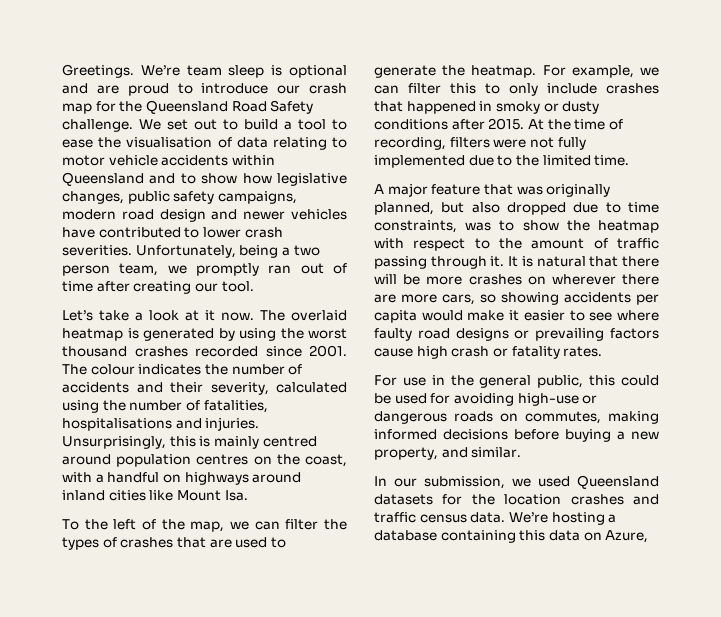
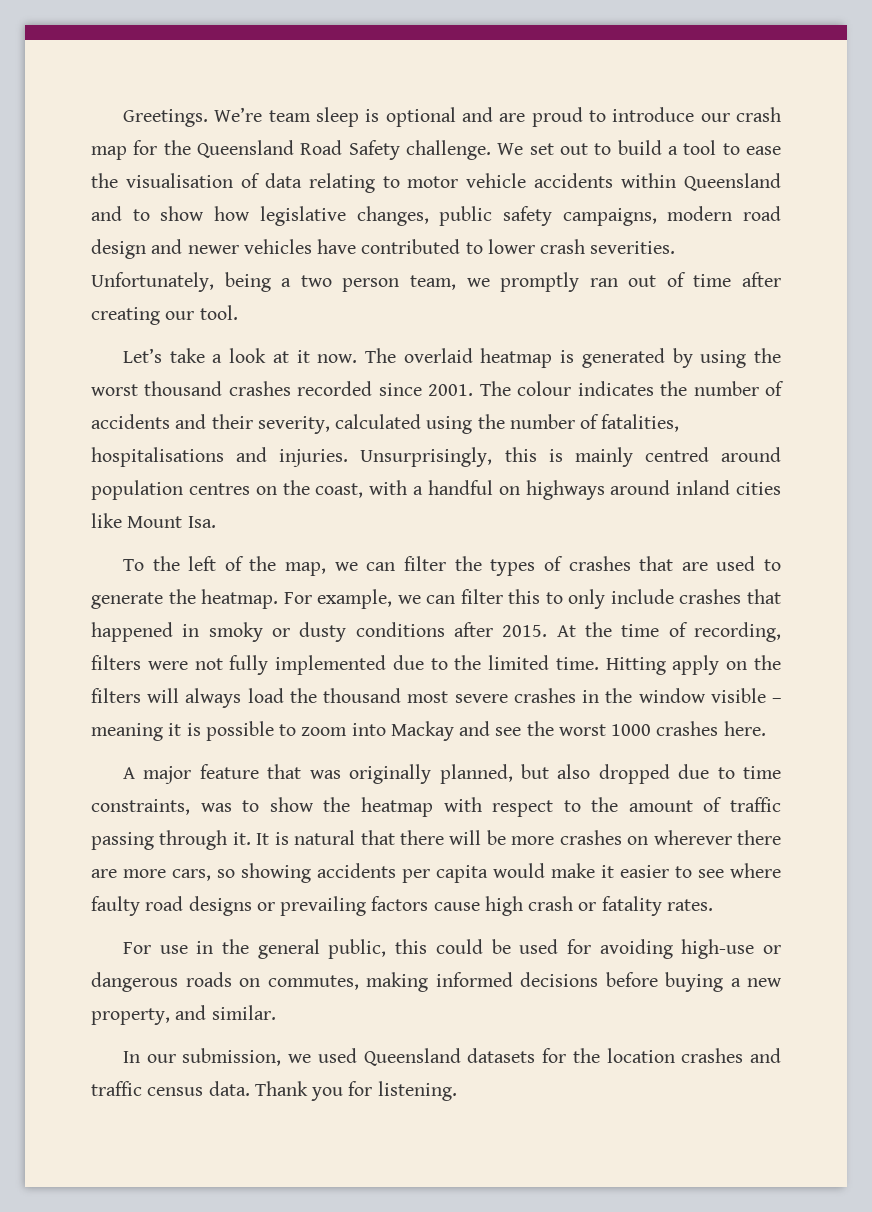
(630, 160) none -> [605,655,781,675] [91,688,782,708] [91,721,766,741] Hitting apply on the filters will always load the thousand most severe crashes in the window visible – meaning it is possible to zoom into Mackay and see the worst 1000 crashes here.
[508,512,617,525] [374,530,649,543] We’re hosting a database containing this data on Azure, -> [254,1081,457,1101] Thank you for listening.

